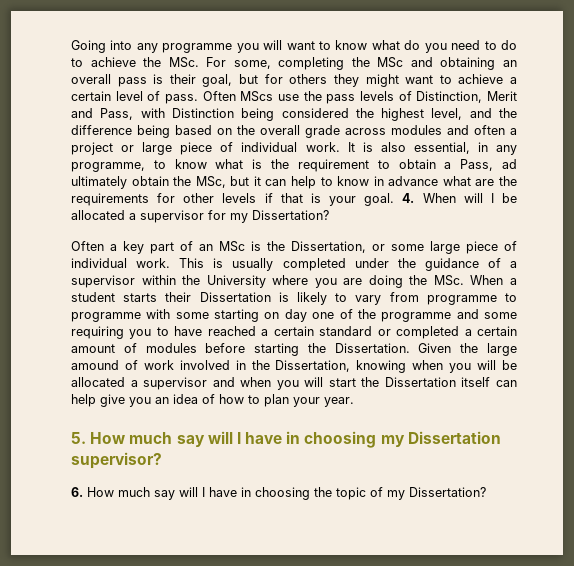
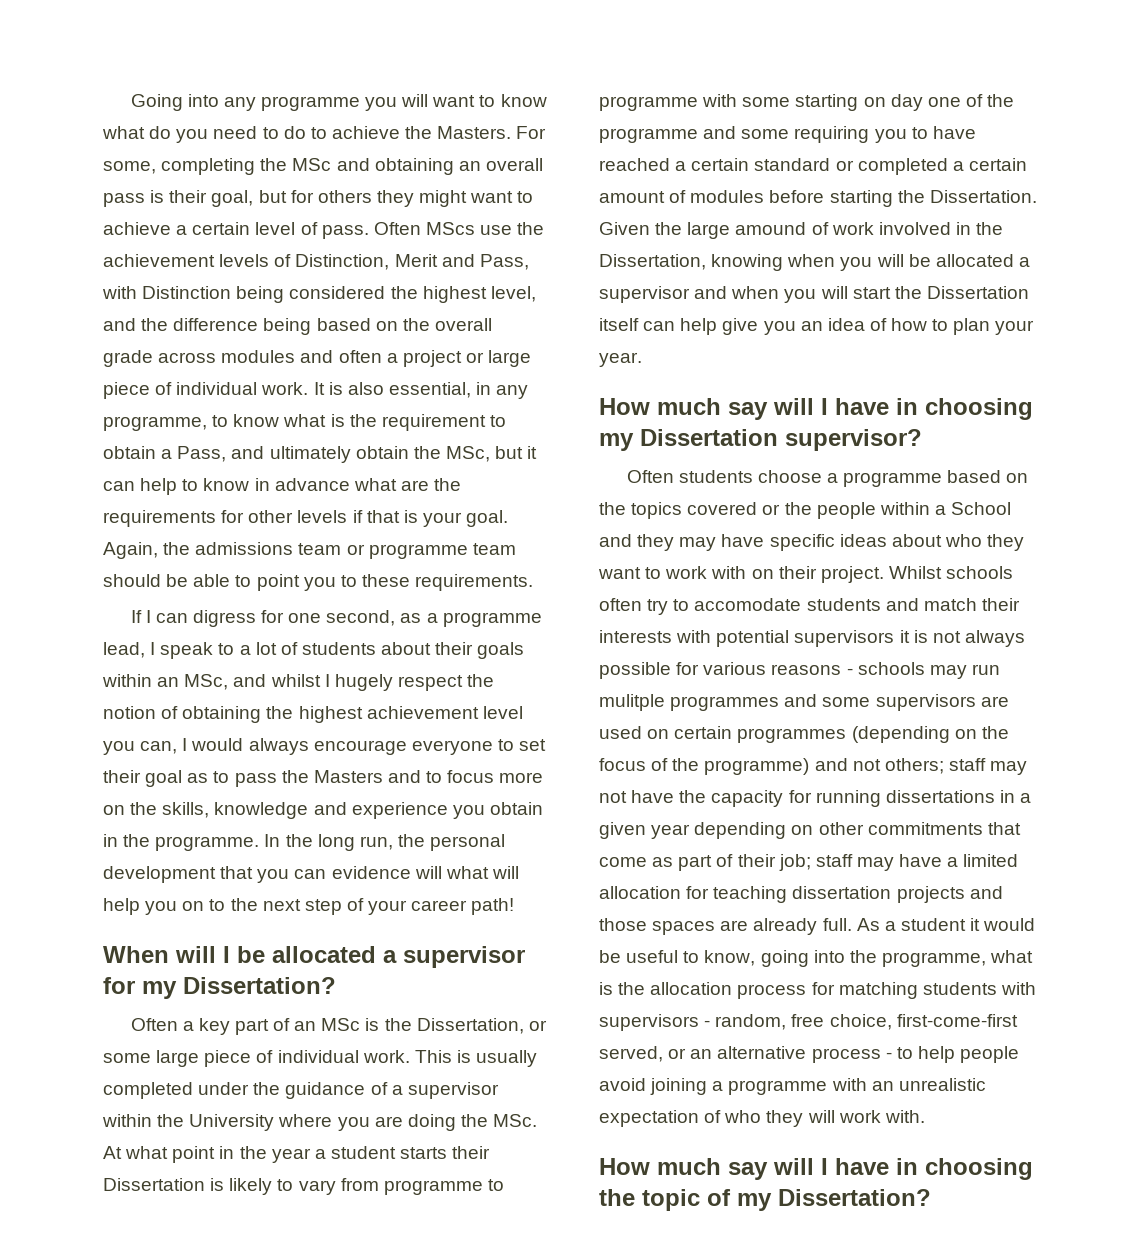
[168,57,199,68] MSc. -> [437,126,512,139] Masters.
[326,94,356,104] pass -> [103,254,215,267] achievement
[501,159,517,169] ad -> [231,446,265,459] and
[402,193,415,203] 4. -> [103,542,516,559] [103,574,534,591] [130,610,542,627] [103,642,525,659] [102,674,495,691] [103,706,523,723] [103,738,547,755] [103,770,544,787] [103,802,543,819] [103,834,506,851] [103,866,519,883] [103,898,515,915] Again, the admissions team or programme team should be able to point you to these requirements. // If I can digress for one second, as a programme lead, I speak to a lot of students about their goals within an MSc, and whilst I hugely respect the notion of obtaining the highest achievement level you can, I would always encourage everyone to set their goal as to pass the Masters and to focus more on the skills, knowledge and experience you obtain in the programme. In the long run, the personal development that you can evidence will what will help you on to the next step of your career path! //
[470,275,504,285] When -> [103,1146,311,1163] At what point in the year
[71,432,86,444] 5. -> (642, 359) none
[71,487,83,497] 6. -> [626,470,1029,487] [599,502,1012,519] [599,534,1025,551] [598,566,1014,583] [599,598,1020,615] [599,630,1025,647] [599,662,1000,679] [599,694,1009,711] [599,726,1009,743] [599,758,1028,775] [599,790,1032,807] [599,822,1021,839] [599,854,1019,871] [599,886,1003,903] [599,918,1036,935] [599,950,1034,967] [599,982,1036,999] [599,1014,1018,1031] [599,1046,1020,1063] [599,1078,986,1095] [599,1110,925,1127] Often students choose a programme based on the topics covered or the people within a School and they may have specific ideas about who they want to work with on their project. Whilst schools often try to accomodate students and match their interests with potential supervisors it is not always possible for various reasons - schools may run mulitple programmes and some supervisors are used on certain programmes (depending on the focus of the programme) and not others; staff may not have the capacity for running dissertations in a given year depending on other commitments that come as part of their job; staff may have a limited allocation for teaching dissertation projects and those spaces are already full. As a student it would be useful to know, going into the programme, what is the allocation process for matching students with supervisors - random, free choice, first-come-first served, or an alternative process - to help people avoid joining a programme with an unrealistic expectation of who they will work with. //

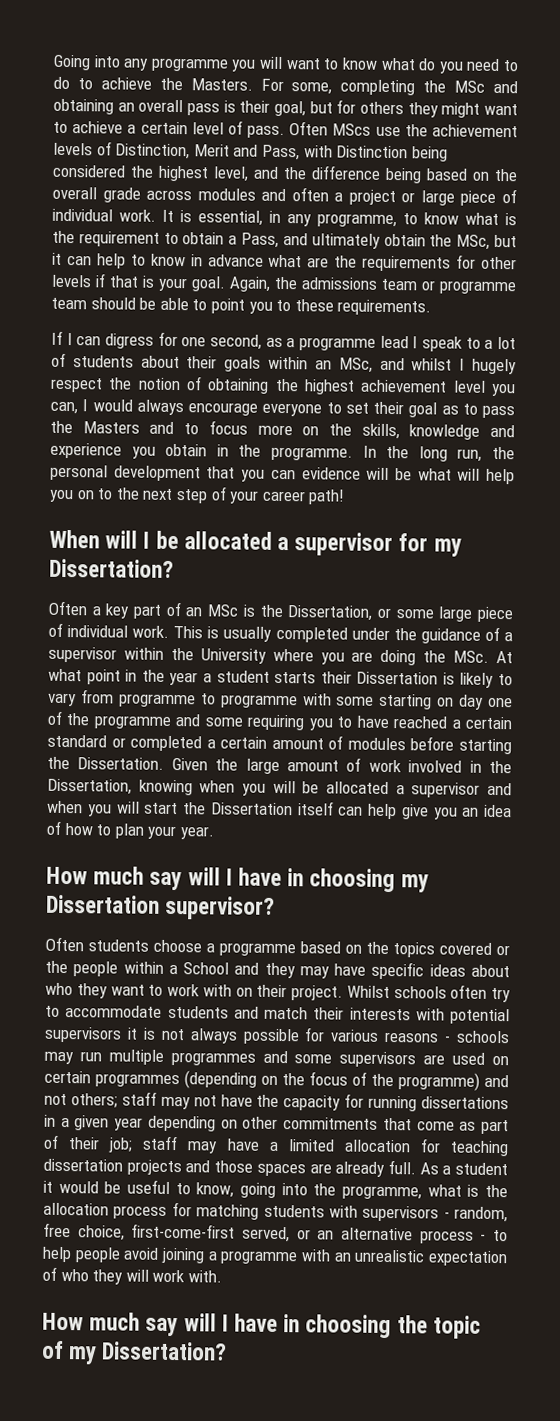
[347,382,384,395] also -> (192, 216) none
[103,642,145,658] lead, -> [379,335,409,349] lead
(442, 872) none -> [394,468,412,481] be
[735,222,807,235] amound -> [287,760,339,772] amount
[694,598,802,611] accomodate -> [65,1005,163,1018] accommodate
[599,694,665,711] mulitple -> [108,1049,164,1065] multiple

